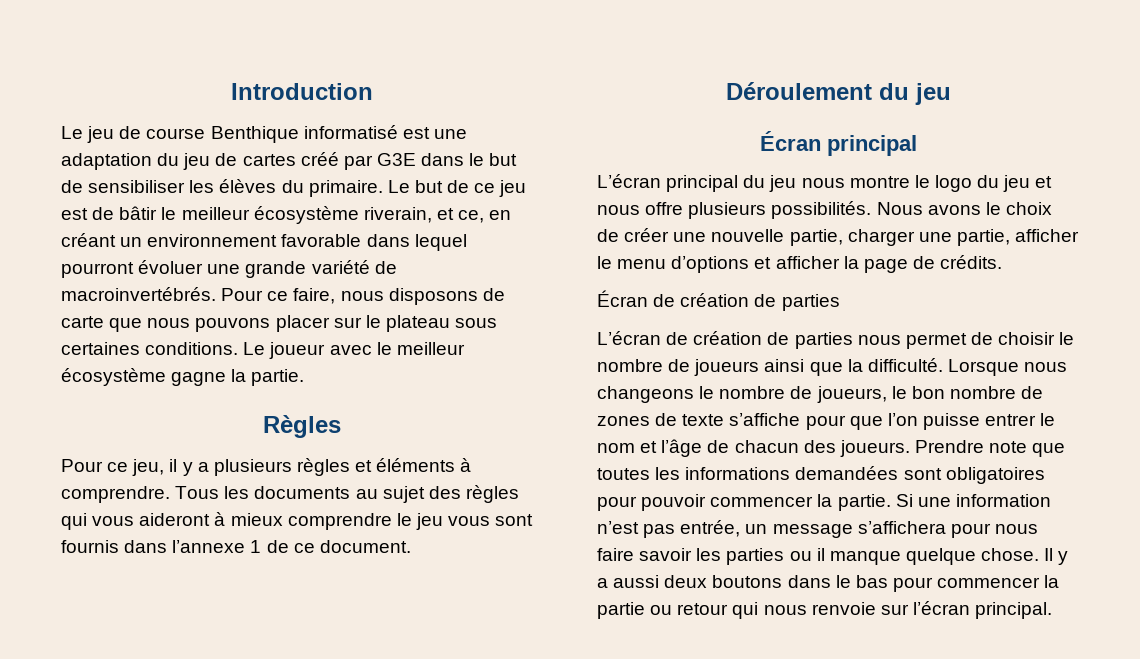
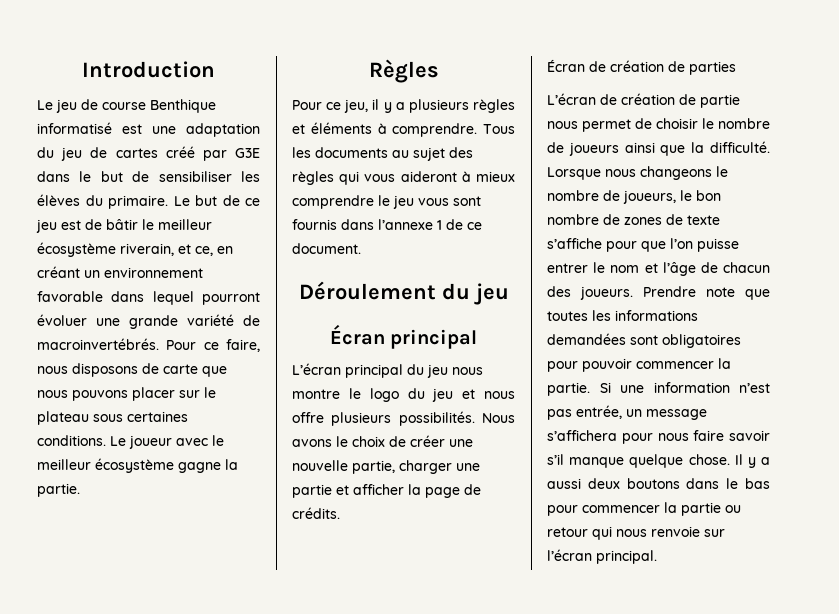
[956,229,1080,246] [597,256,750,273] partie, afficher le menu d’options -> [292,484,332,498] partie
[794,332,853,349] parties -> [700,94,740,108] partie
[696,548,825,565] les parties ou il -> [547,454,564,465] s’il

